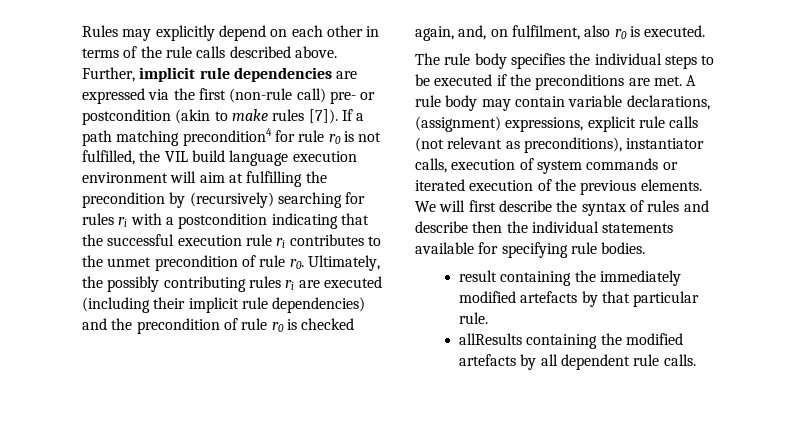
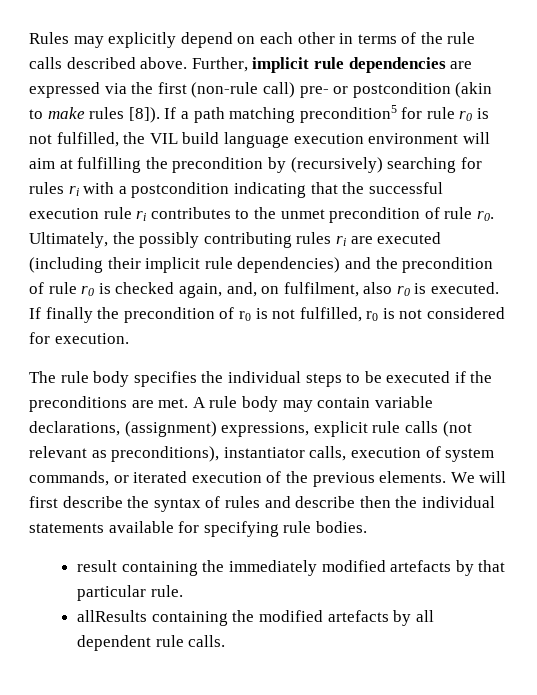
[308,109,338,124] [7]). -> [128,107,160,123] [8]).
[182,128,272,146] precondition4 -> [299,105,397,123] precondition5
(706, 31) none -> [29,307,506,323] [29,332,129,344] If finally the precondition of r0 is not fulfilled, r0 is not considered for execution.
[586,158,659,170] commands -> [29,471,109,486] commands,

